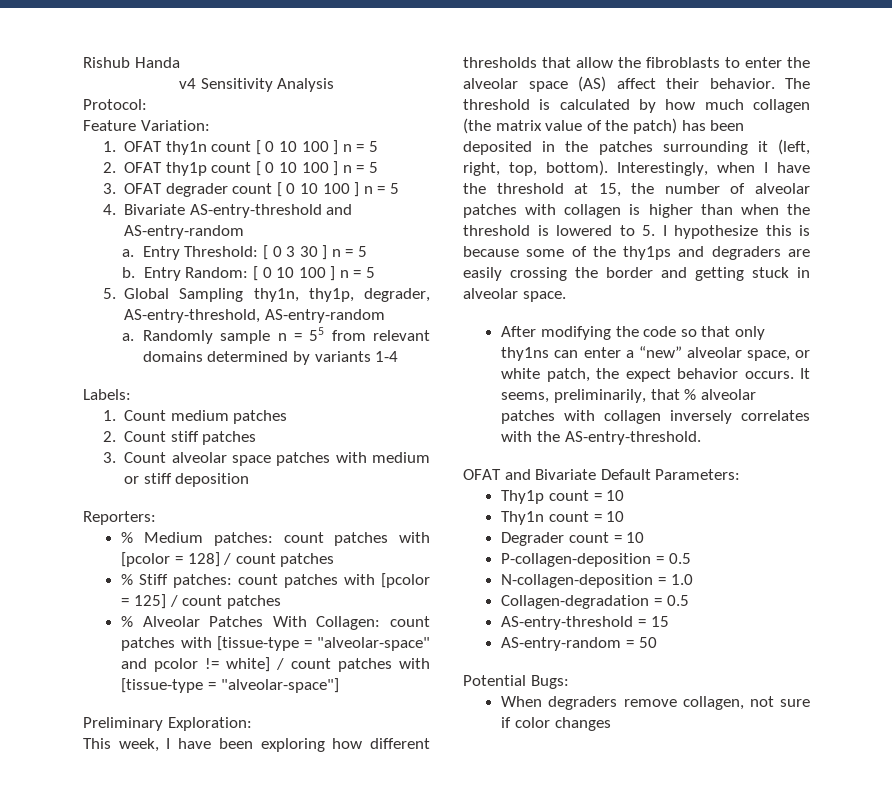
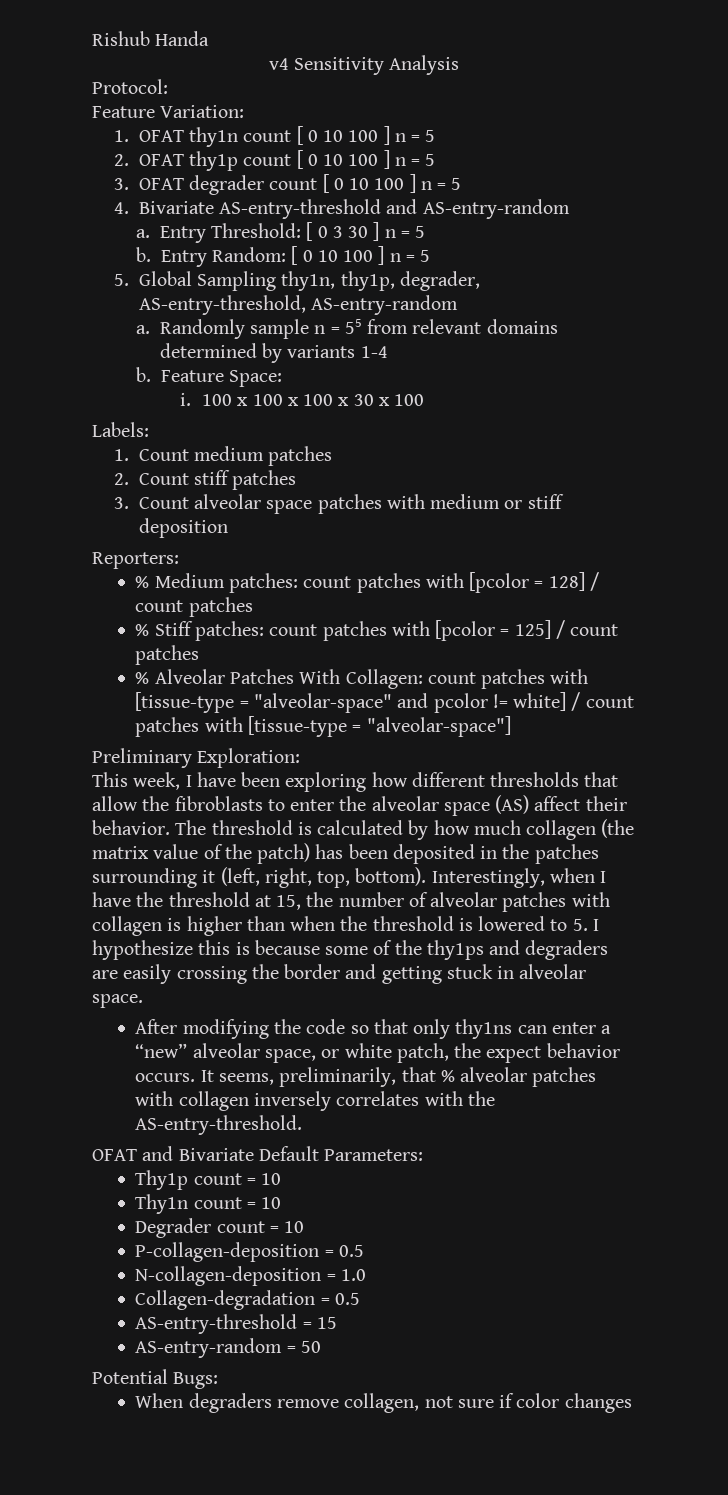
(399, 356) none -> [136,367,283,387] [180,393,425,406] // b. Feature Space: // i. 100 x 100 x 100 x 30 x 100

